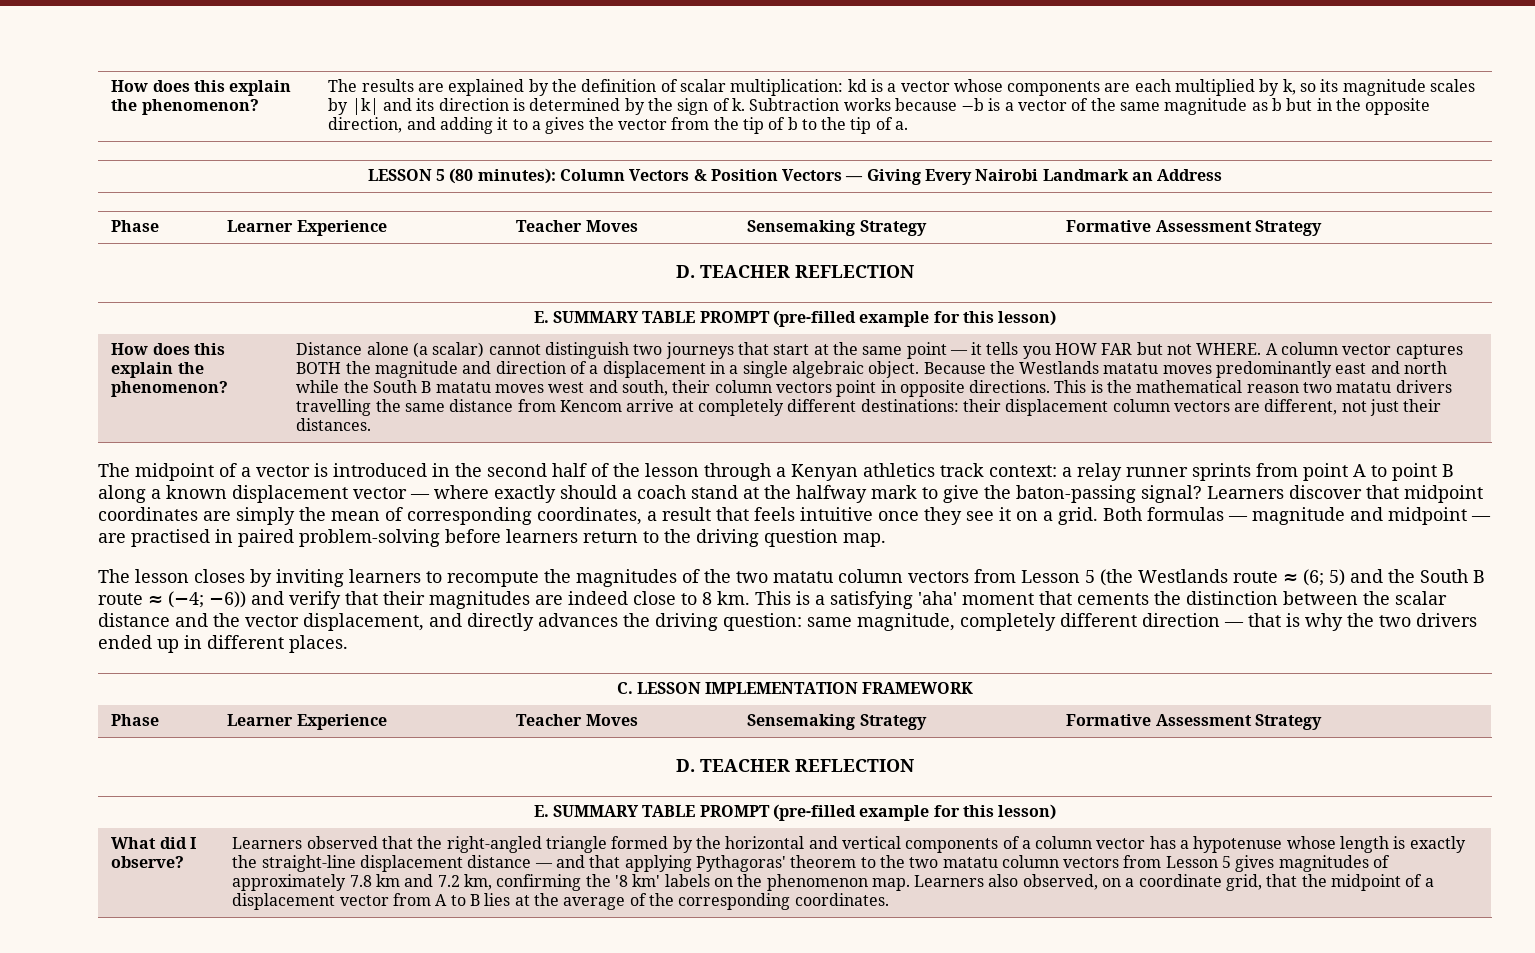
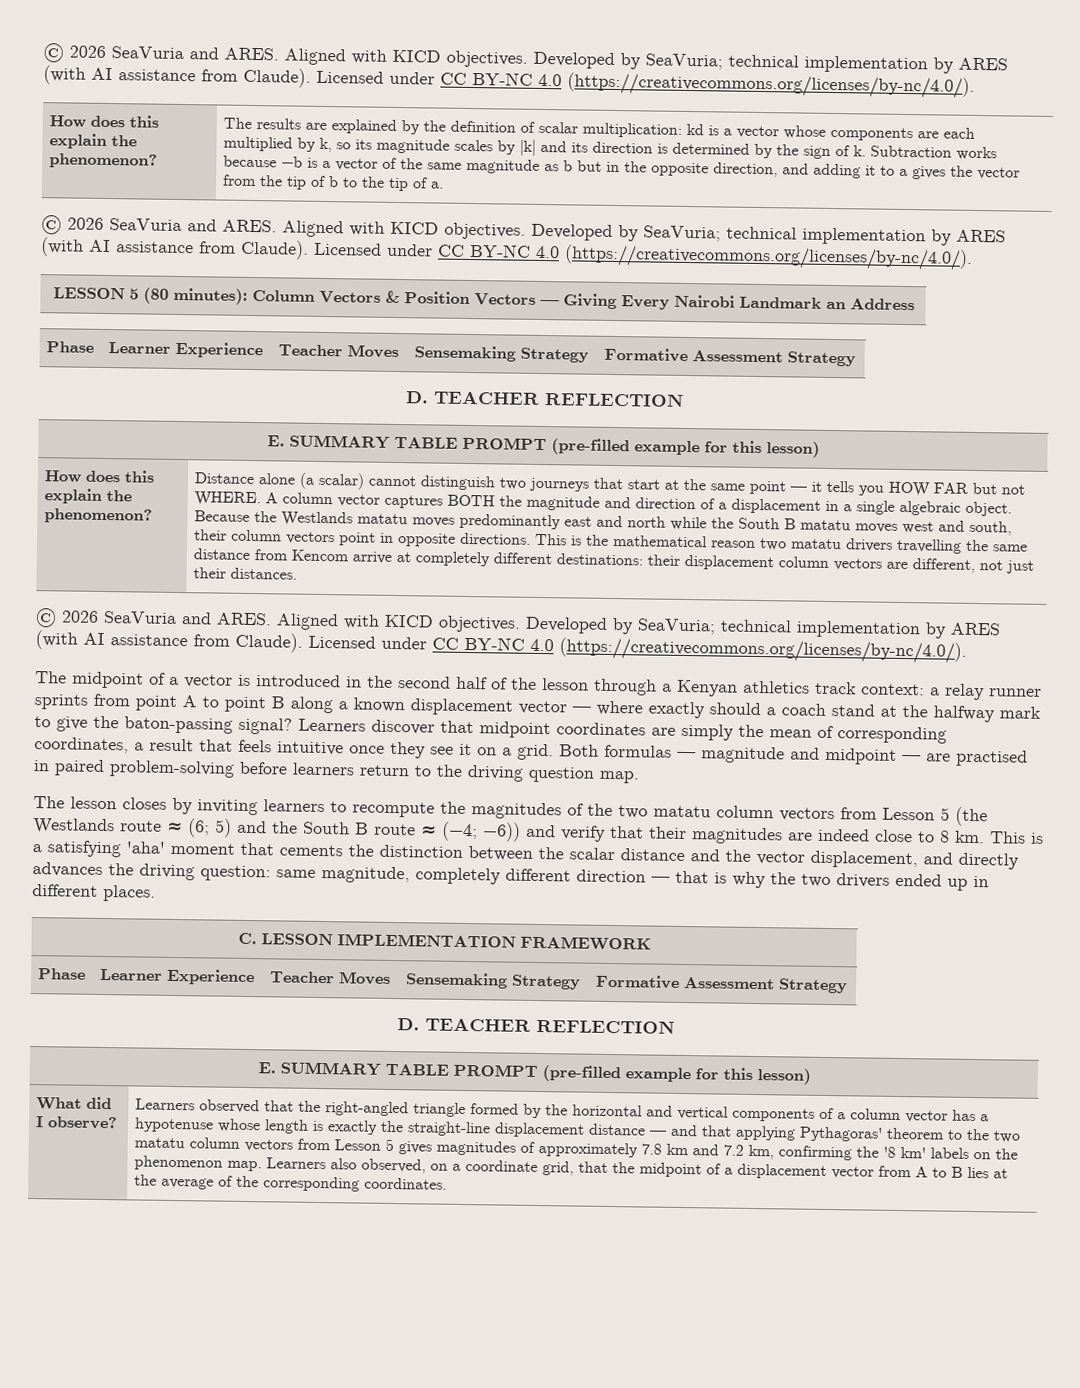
(111, 86) none -> [43,43,1008,74] [43,65,975,99] © 2026 SeaVuria and ARES. Aligned with KICD objectives. Developed by SeaVuria; technical implementation by ARES (with AI assistance from Claude). Licensed under CC BY-NC 4.0 (https://creativecommons.org/licenses/by-nc/4.0/). //
(909, 125) none -> [41,215,1006,246] [40,237,973,271] // © 2026 SeaVuria and ARES. Aligned with KICD objectives. Developed by SeaVuria; technical implementation by ARES (with AI assistance from Claude). Licensed under CC BY-NC 4.0 (https://creativecommons.org/licenses/by-nc/4.0/).
(372, 424) none -> [35,608,1001,639] [35,630,967,664] // © 2026 SeaVuria and ARES. Aligned with KICD objectives. Developed by SeaVuria; technical implementation by ARES (with AI assistance from Claude). Licensed under CC BY-NC 4.0 (https://creativecommons.org/licenses/by-nc/4.0/).

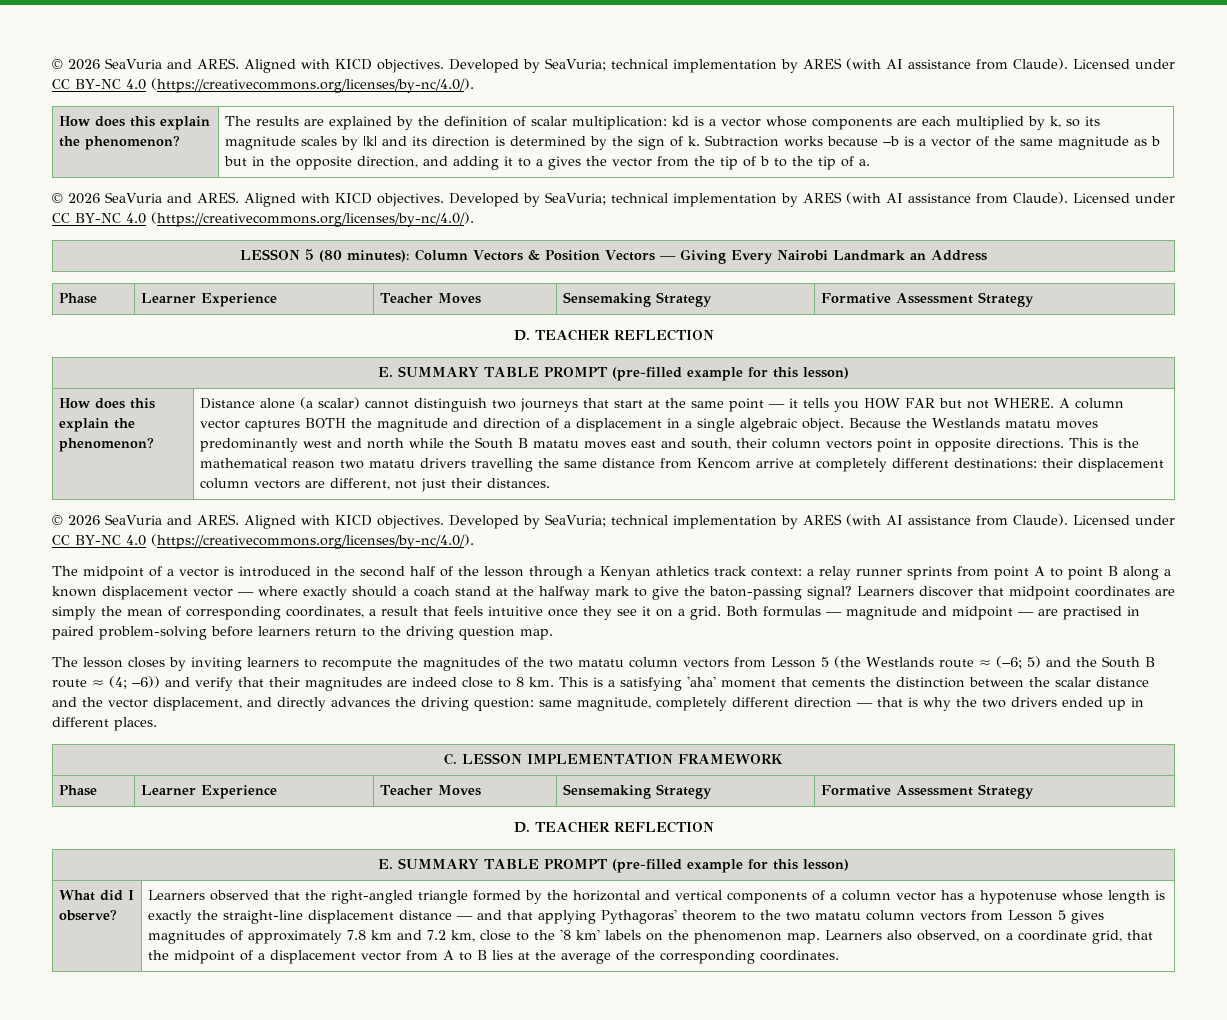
[564,516,593,527] east -> [302,440,332,448] west
[902,520,935,534] west -> [630,440,656,448] east
[187,818,210,838] (6; -> [995,656,1022,669] (−6;
[441,821,478,842] (−4; -> [109,676,127,689] (4;
[778,1145,853,1161] confirming -> [479,930,529,941] close to

